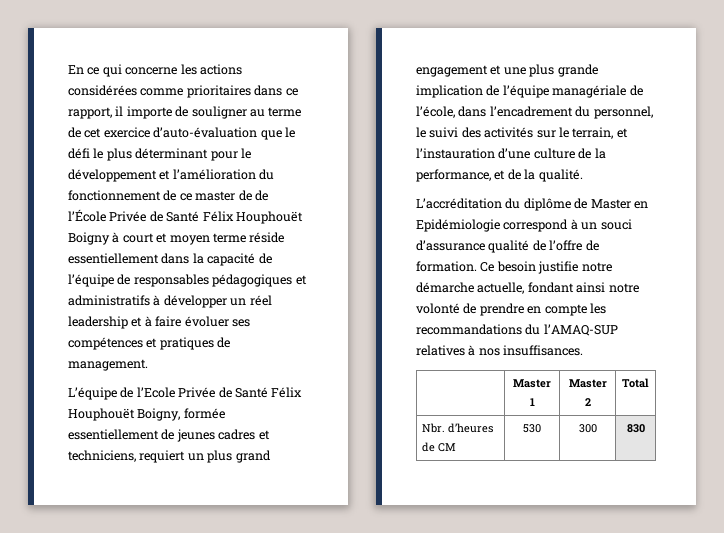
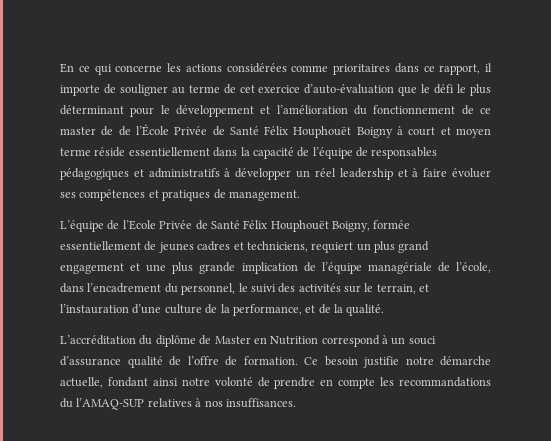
[416,219,500,232] Epidémiologie -> [270,336,319,345] Nutrition
[513,379,551,388] [529,398,535,406] [568,379,607,388] [584,398,591,406] [622,378,649,388] [421,423,493,433] [421,442,456,452] [523,424,541,433] [578,424,597,433] [626,424,645,433] // | Master 1 | Master 2 | Total // Nbr. d’heures de CM | 530 | 300 | 830 -> (296, 403) none

